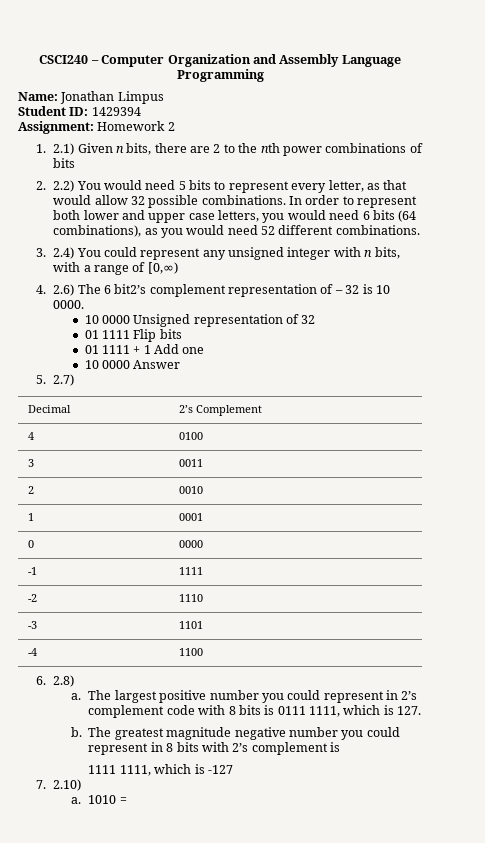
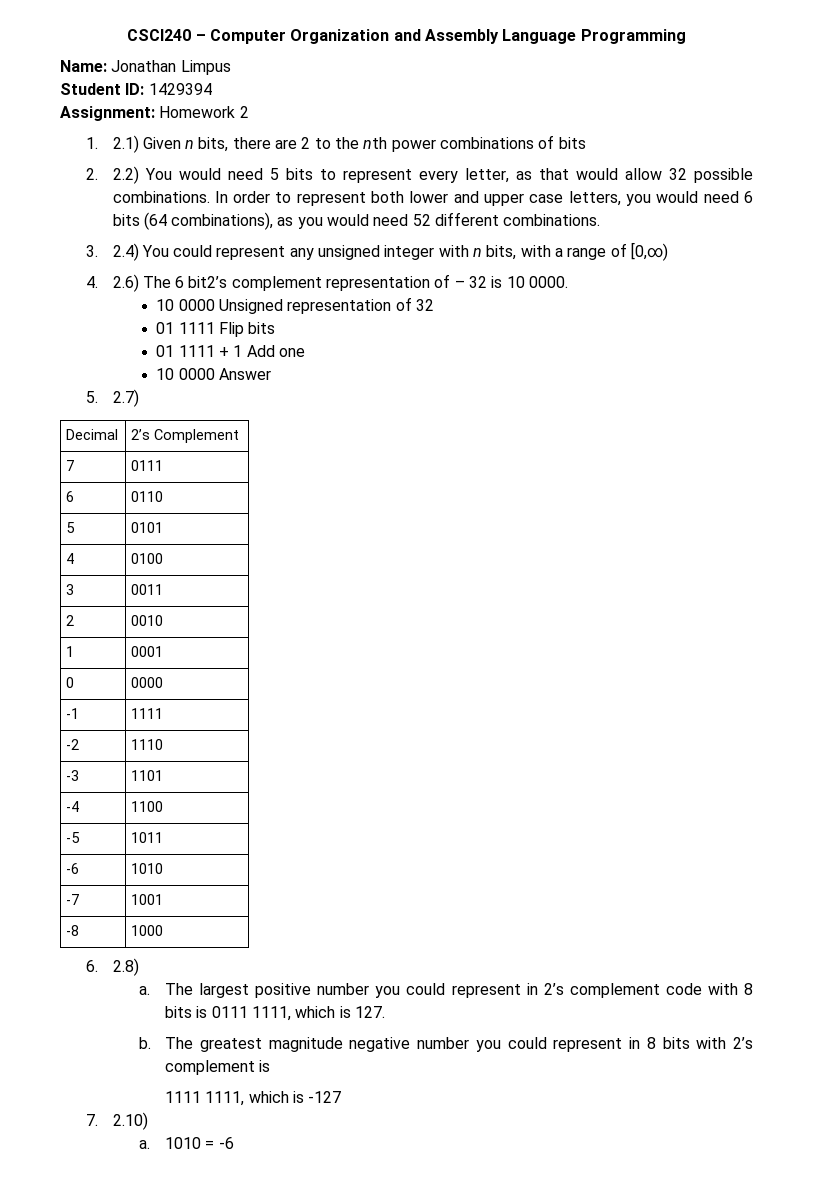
(262, 410) none -> [66,460,75,471] [131,460,164,471] [66,491,75,502] [131,491,164,502] [66,522,76,533] [131,522,164,533] // 7 | 0111 // 6 | 0110 // 5 | 0101
(203, 652) none -> [66,832,81,843] [131,832,164,843] [66,863,80,874] [131,863,164,874] [66,894,80,905] [131,894,164,905] [66,925,80,936] [131,925,164,936] // -5 | 1011 // -6 | 1010 // -7 | 1001 // -8 | 1000
(127, 800) none -> [218,1137,234,1149] -6

